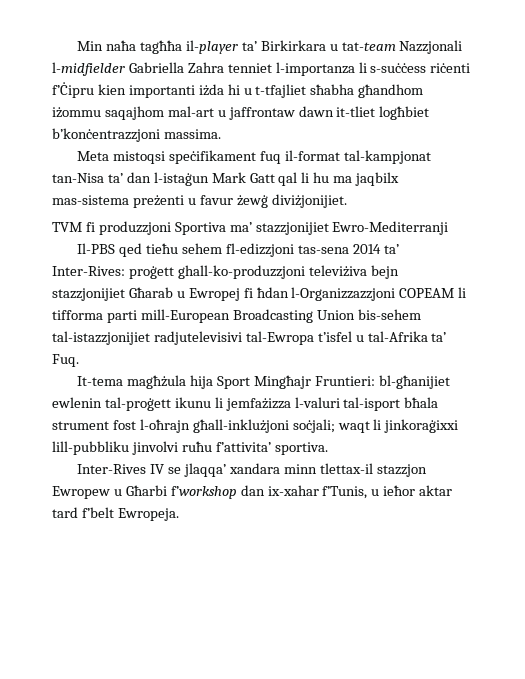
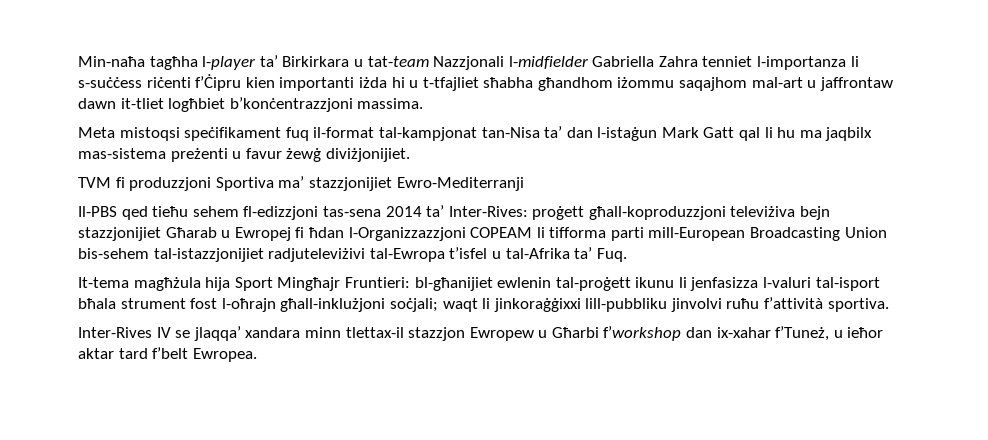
[77,40,238,54] Min naħa tagħħa il-player -> [78,56,256,70] Min-naħa tagħha l-player
[177,265,305,279] ghall-ko-produzzjoni -> [588,206,726,220] għall-koproduzzjoni
[153,331,242,345] radjutelevisivi -> [268,248,366,262] radjuteleviżivi
[225,398,291,411] jemfażizza -> [690,277,759,291] jenfasizza
[384,419,459,433] jinkoraġixxi -> [493,298,581,312] jinkoraġġixxi
[215,442,271,452] f’attivita’ -> [764,297,824,309] f’attività
[322,486,368,499] f’Tunis, -> [775,326,830,341] f’Tuneż,
[117,508,179,521] Ewropeja. -> [192,348,257,362] Ewropea.

